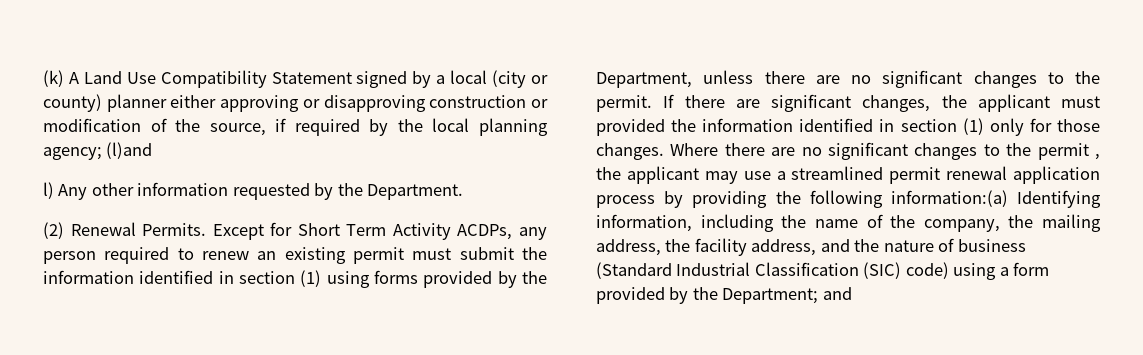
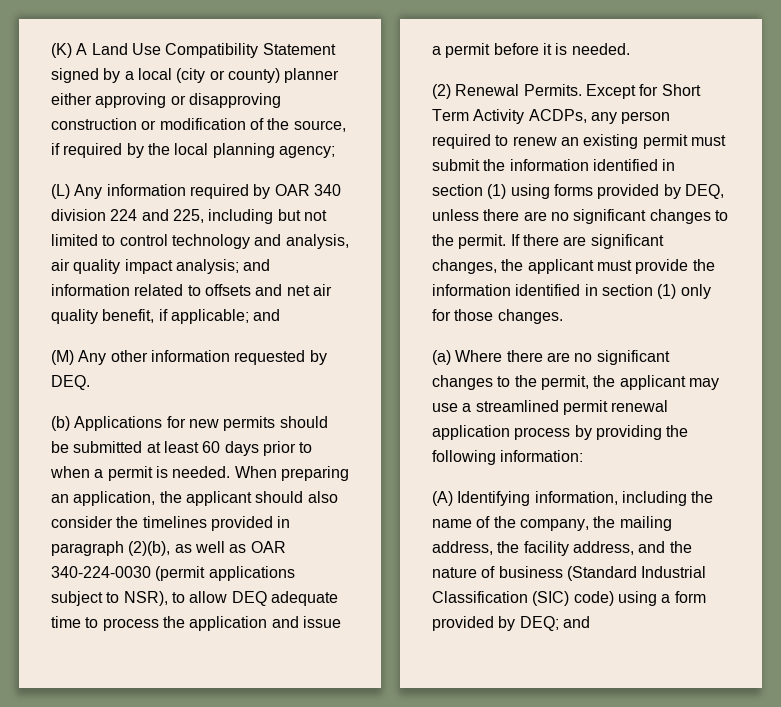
[43,70,64,87] (k) -> [51,43,72,58] (K)
[106,142,153,159] [43,182,54,199] (l)and // l) -> [51,184,341,199] [51,209,327,224] [51,234,349,249] [51,259,271,274] [51,284,332,296] [51,309,281,324] [51,350,74,365] // (L) Any information required by OAR 340 division 224 and 225, including but not limited to control technology and analysis, air quality impact analysis; and information related to offsets and net air quality benefit, if applicable; and // (M)
[337,183,464,200] the Department. -> [51,375,90,390] [51,416,328,431] [51,441,313,456] [50,466,349,481] [51,491,338,506] [51,516,291,531] [51,541,286,556] [51,566,295,581] [51,591,338,606] [51,616,341,631] [432,43,630,58] DEQ. // (b) Applications for new permits should be submitted at least 60 days prior to when a permit is needed. When preparing an application, the applicant should also consider the timelines provided in paragraph (2)(b), as well as OAR 340-224-0030 (permit applications subject to NSR), to allow DEQ adequate time to process the application and issue a permit before it is needed.
[522,271,547,284] [596,72,692,88] the Department, -> [684,184,724,199] DEQ,
[596,119,665,136] provided -> [635,259,689,274] provide
(664, 151) none -> [432,350,451,365] // (a)
[1037,143,1100,160] permit , -> [540,375,589,390] permit,
[890,190,1008,207] information:(a) -> [500,450,584,462] [432,491,453,506] information: // (A)
[692,287,819,304] the Department; -> [519,616,559,631] DEQ;

